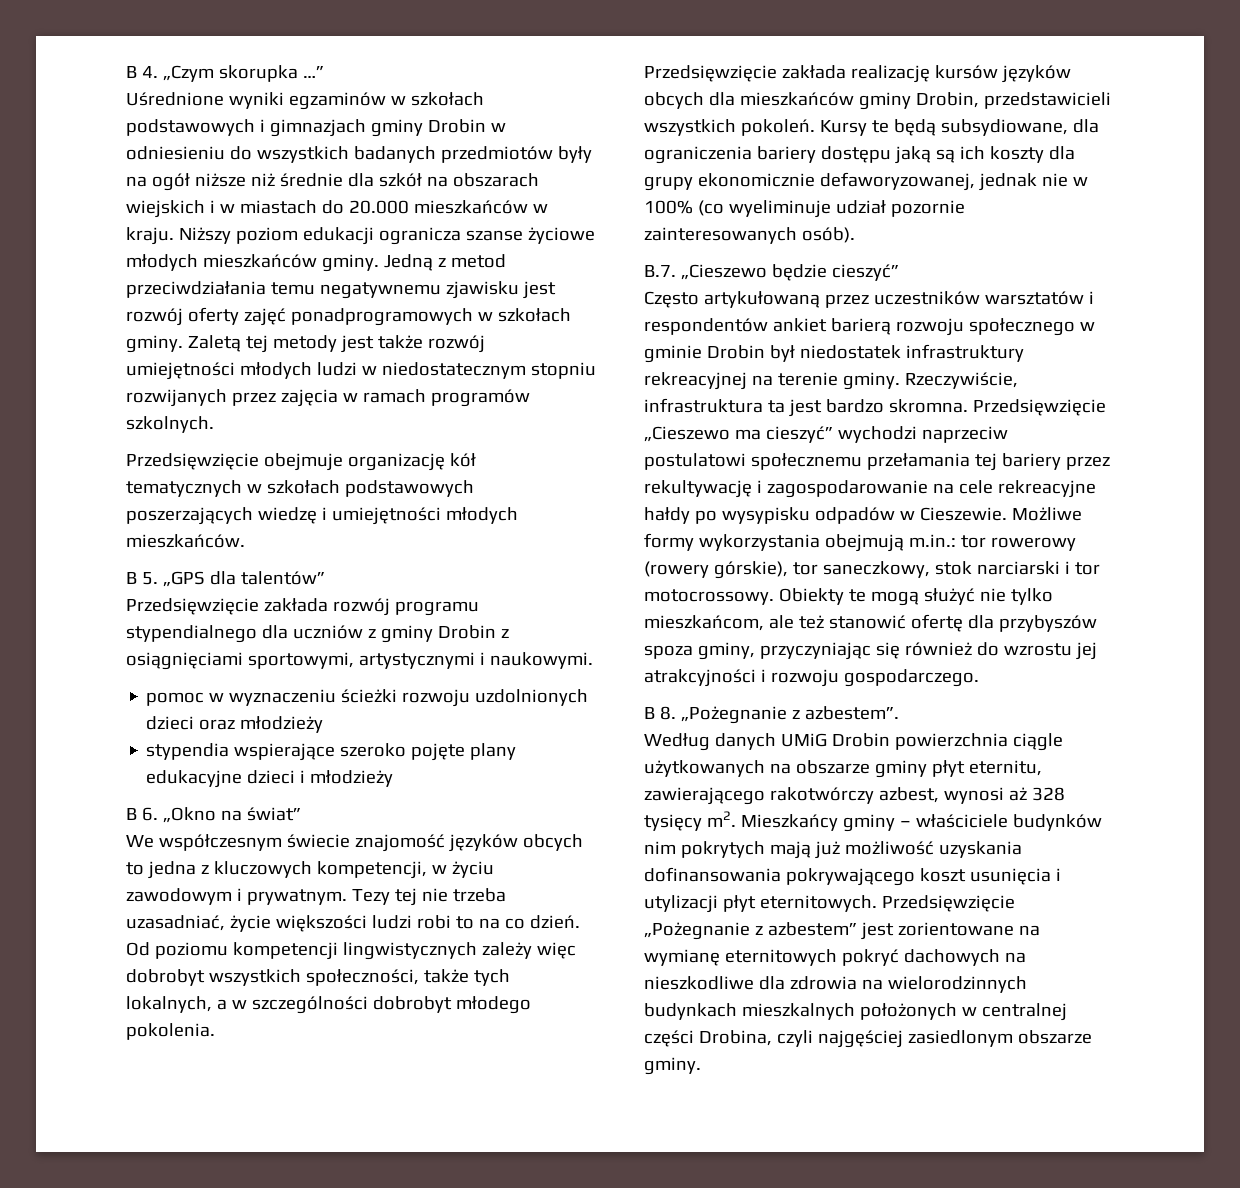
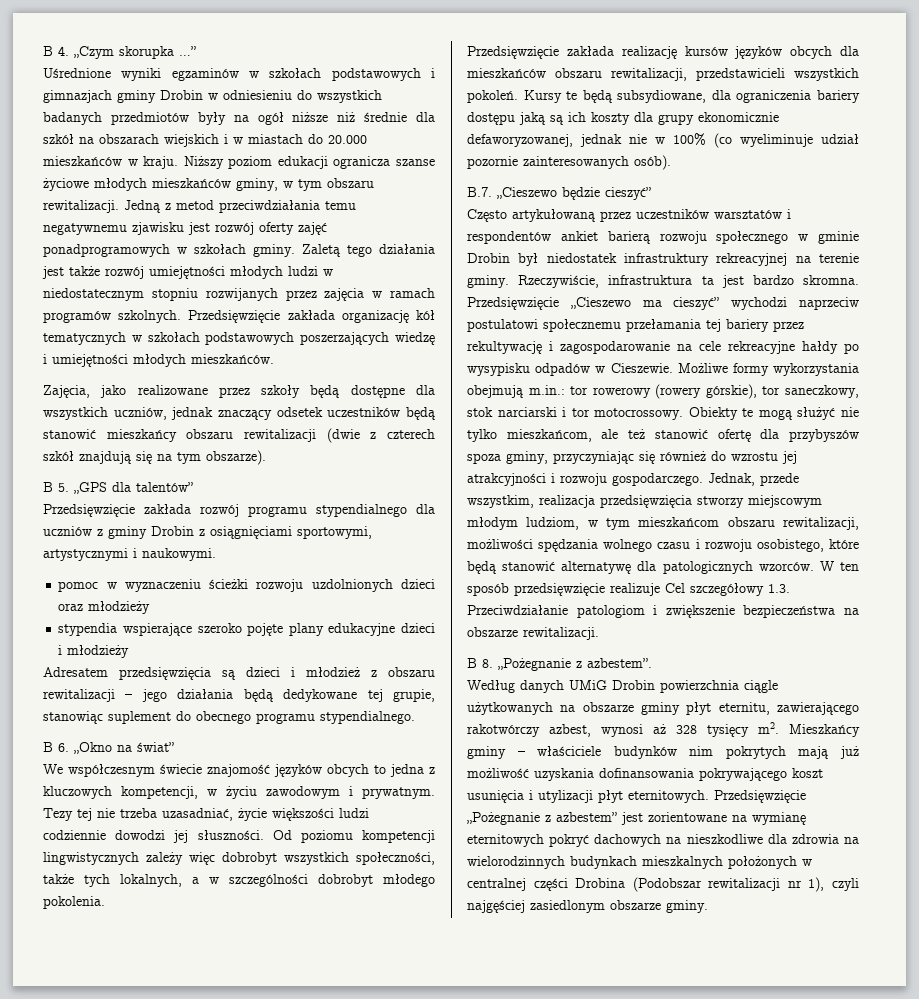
[321,254,379,272] gminy. -> [236,178,374,191] [43,200,119,213] gminy, w tym obszaru rewitalizacji.
[245,335,337,353] tej metody -> [347,244,435,257] tego działania
[126,453,343,471] // Przedsięwzięcie obejmuje -> [188,310,335,323] Przedsięwzięcie zakłada
(245, 541) none -> [43,385,435,398] [43,407,436,420] [43,428,436,443] [43,450,266,465] // Zajęcia, jako realizowane przez szkoły będą dostępne dla wszystkich uczniów, jednak znaczący odsetek uczestników będą stanowić mieszkańcy obszaru rewitalizacji (dwie z czterech szkół znajdują się na tym obszarze).
(394, 778) none -> [43,667,435,680] [43,689,435,702] [43,711,415,724] // Adresatem przedsięwzięcia są dzieci i młodzież z obszaru rewitalizacji – jego działania będą dedykowane tej grupie, stanowiąc suplement do obecnego programu stypendialnego.
[416,915,580,929] robi to na co dzień. -> [43,830,264,843] codziennie dowodzi jej słuszności.
[858,92,979,110] gminy Drobin, -> [555,68,687,81] obszaru rewitalizacji,
(979, 678) none -> [708,473,799,486] [467,495,822,508] [467,517,859,530] [467,539,859,552] [467,561,859,574] [467,583,790,596] [467,605,859,618] [467,627,599,640] Jednak, przede wszystkim, realizacja przedsięwzięcia stworzy miejscowym młodym ludziom, w tym mieszkańcom obszaru rewitalizacji, możliwości spędzania wolnego czasu i rozwoju osobistego, które będą stanowić alternatywę dla patologicznych wzorców. W ten sposób przedsięwzięcie realizuje Cel szczegółowy 1.3. Przeciwdziałanie patologiom i zwiększenie bezpieczeństwa na obszarze rewitalizacji.
[698,1030,772,1046] Drobina, -> [575,877,825,892] Drobina (Podobszar rewitalizacji nr 1),

